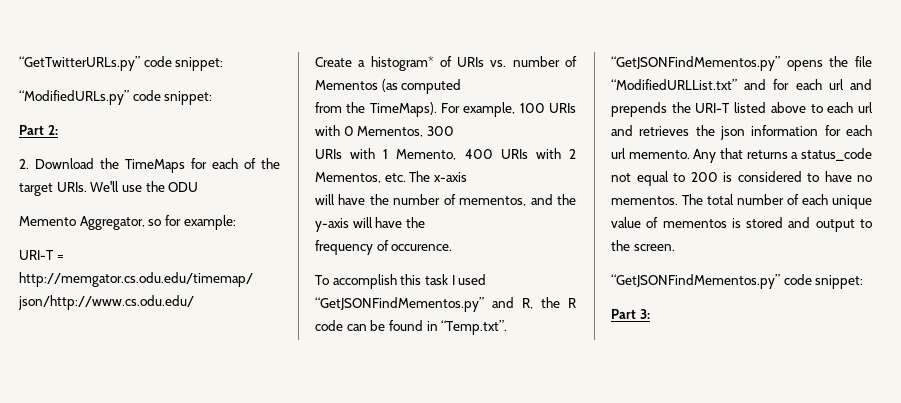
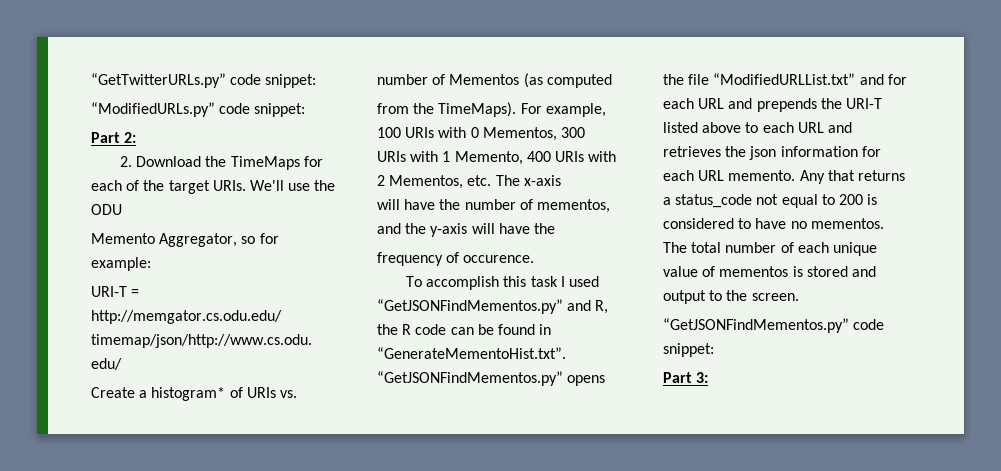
[441,320,508,335] “Temp.txt”. -> [377,347,566,359] “GenerateMementoHist.txt”.
[828,79,844,90] url -> [698,98,725,109] URL
[858,102,873,113] url -> [797,122,824,133] URL
[611,148,626,159] url -> [698,170,725,181] URL

